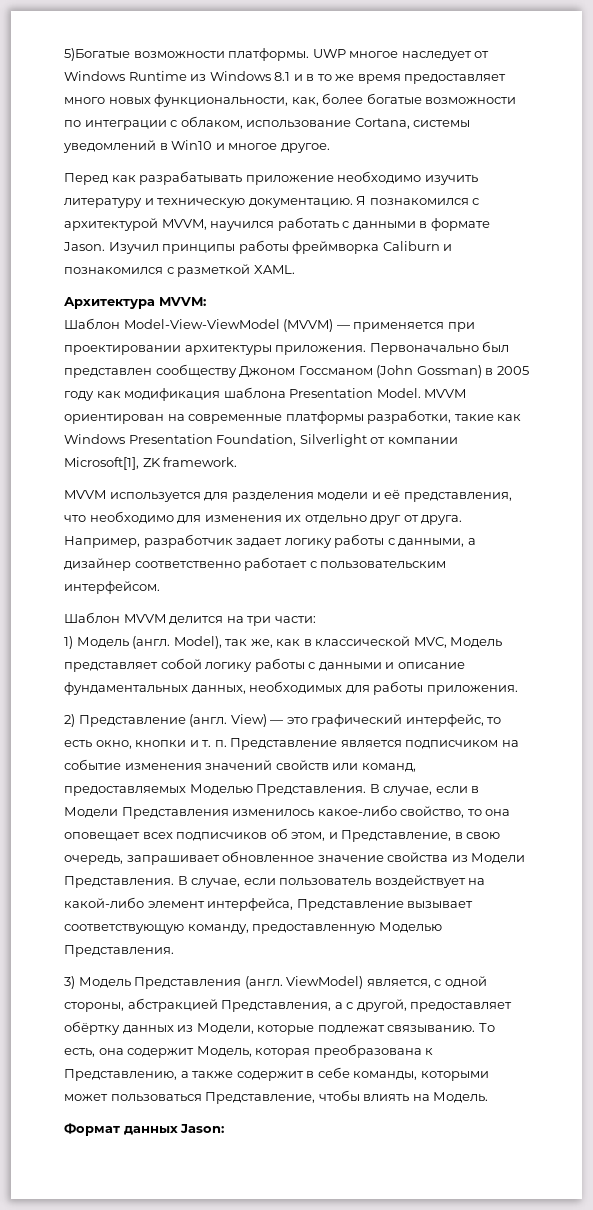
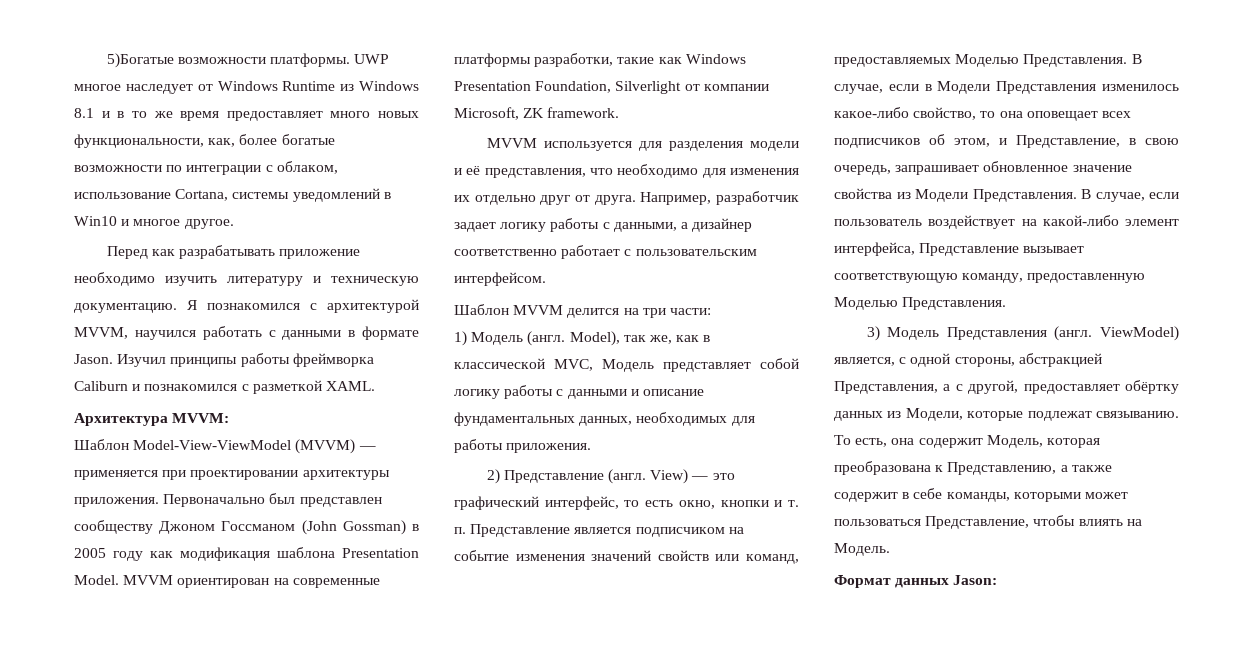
[64,457,139,470] Microsoft[1], -> [454,107,519,120] Microsoft,

